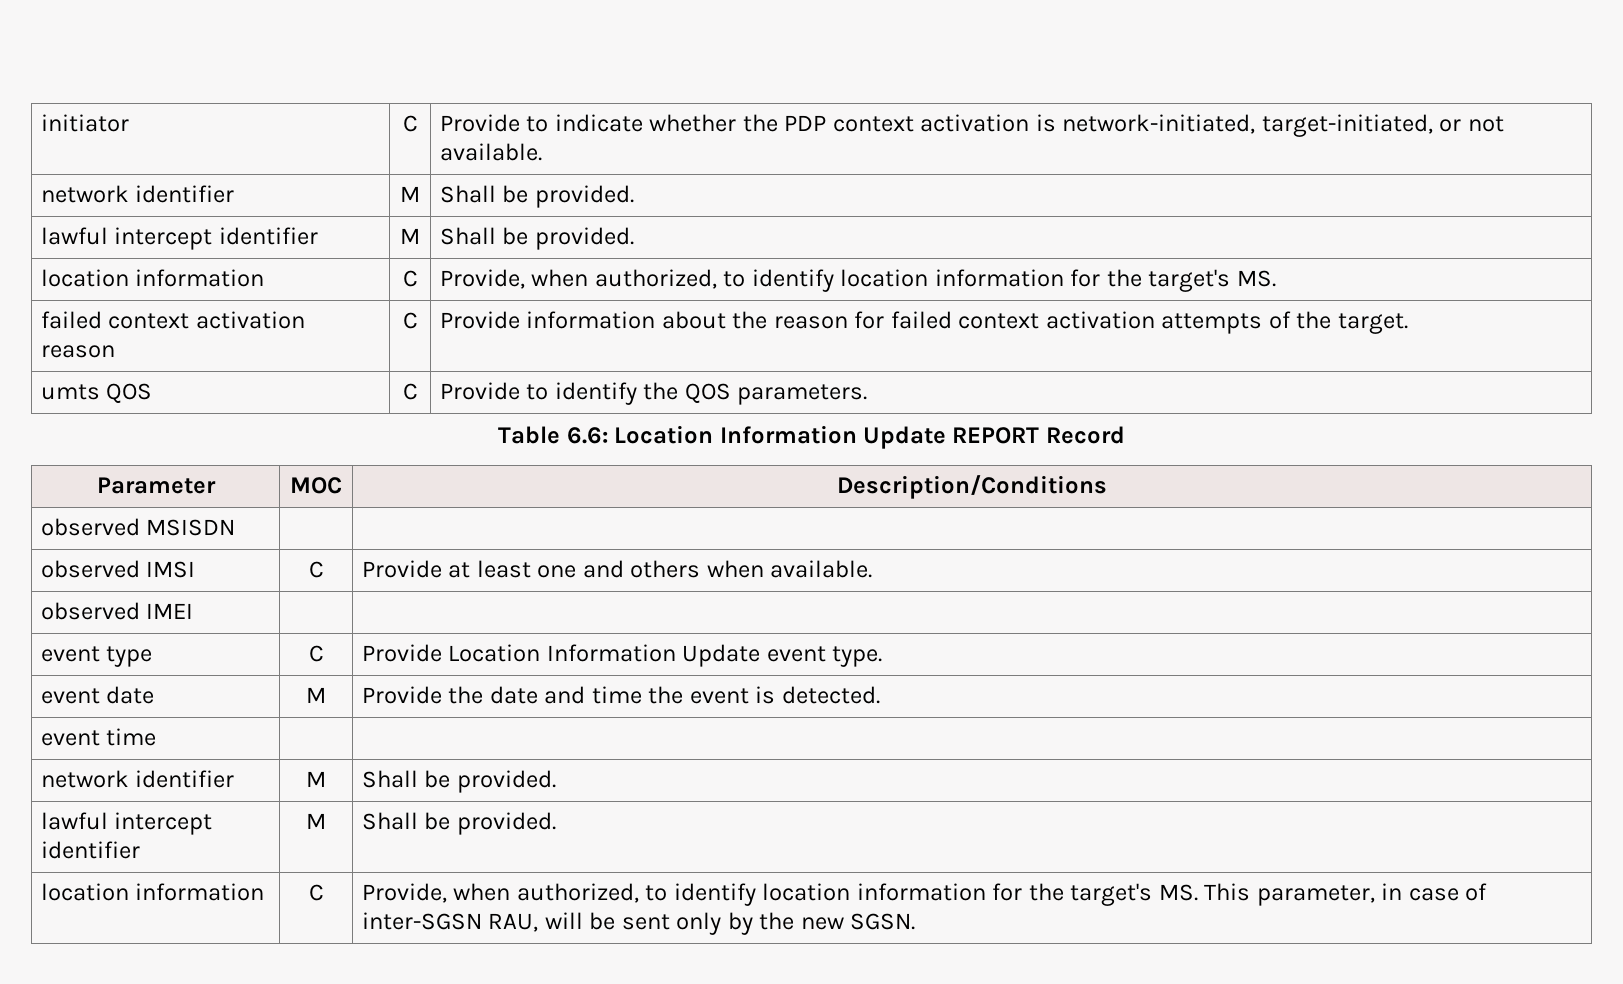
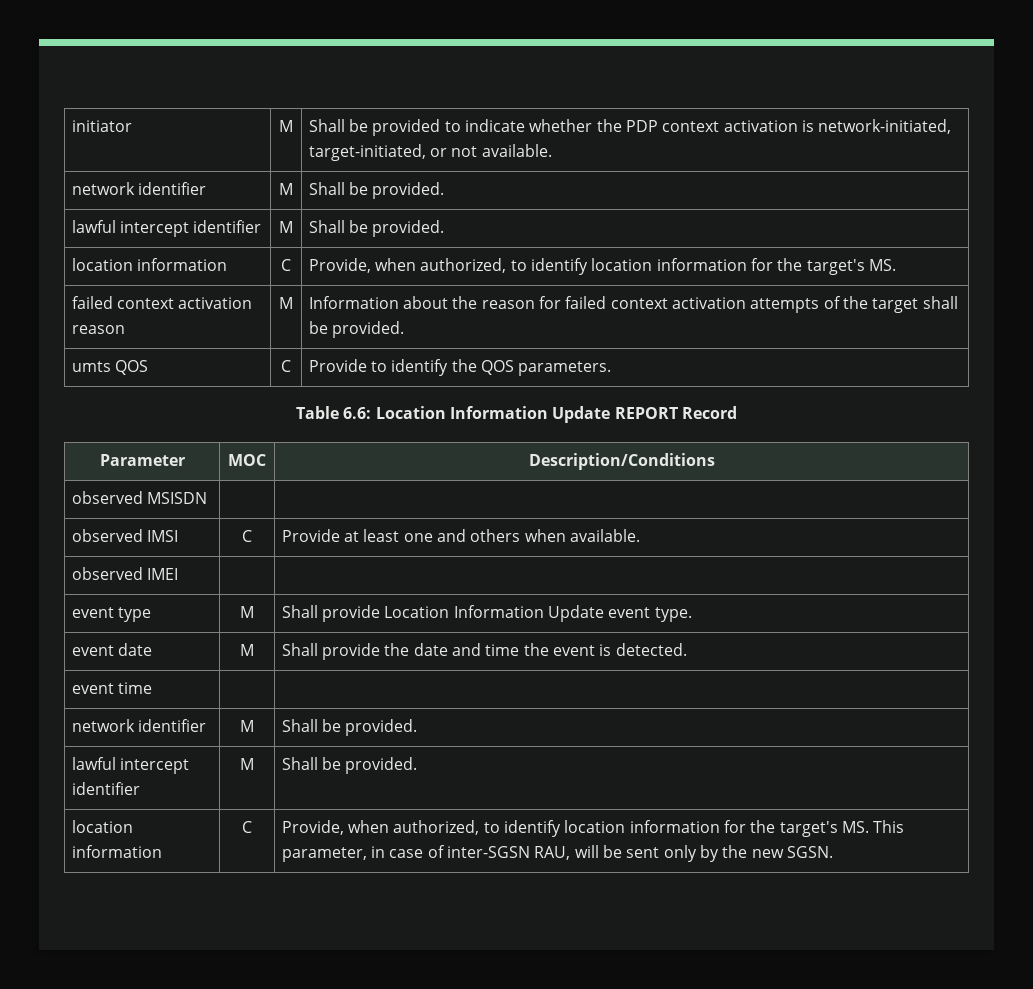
[402,115,418,132] [439,114,520,132] C | Provide -> [279,120,293,132] [308,119,441,136] M | Shall be provided
[402,312,418,329] [439,311,656,329] C | Provide information -> [279,297,293,309] [308,296,399,309] M | Information
[1337,313,1408,334] target. -> [872,296,958,313] [308,321,405,338] target shall be provided.
[308,645,324,662] [361,644,442,662] C | Provide -> [240,606,254,618] [281,605,381,622] M | Shall provide
[361,686,442,704] Provide -> [281,643,381,660] Shall provide

